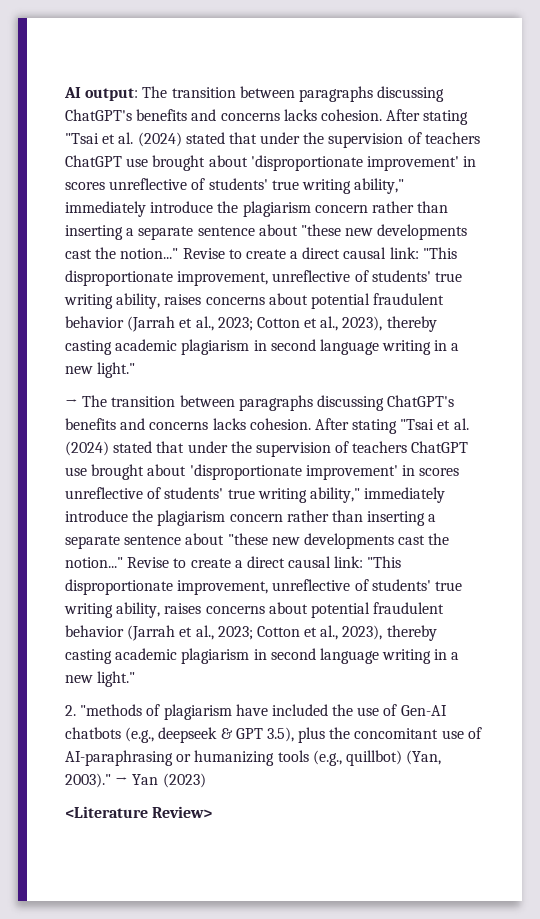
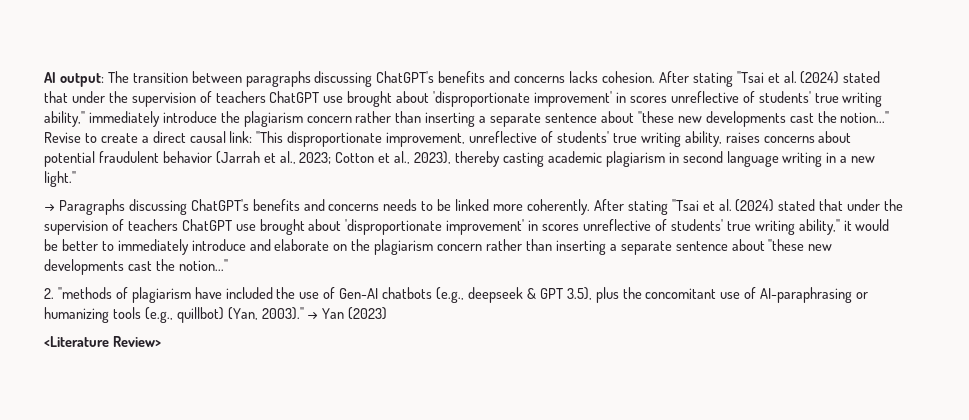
[82,395,455,411] [65,418,311,430] The transition between paragraphs discussing ChatGPT's benefits and concerns lacks cohesion. -> [58,199,590,215] Paragraphs discussing ChatGPT's benefits and concerns needs to be linked more coherently.
[364,487,446,503] [65,510,128,522] immediately introduce -> [843,219,890,231] [44,239,348,255] it would be better to immediately introduce and elaborate on
[127,556,402,568] [65,579,462,595] [64,602,445,618] [65,625,437,641] [65,648,460,664] [65,671,136,687] Revise to create a direct causal link: "This disproportionate improvement, unreflective of students' true writing ability, raises concerns about potential fraudulent behavior (Jarrah et al., 2023; Cotton et al., 2023), thereby casting academic plagiarism in second language writing in a new light." -> (228, 265) none

